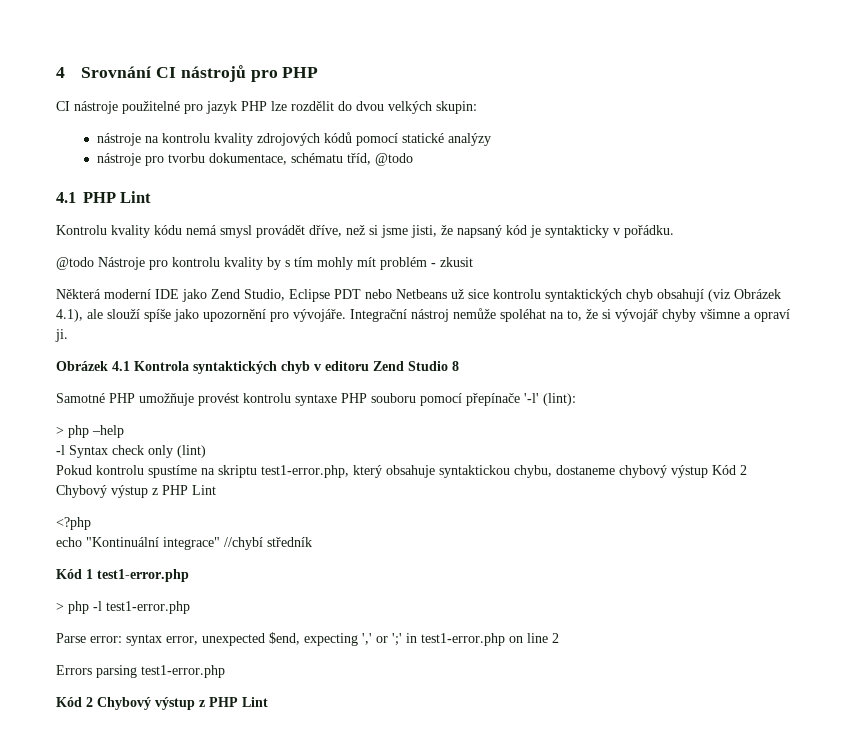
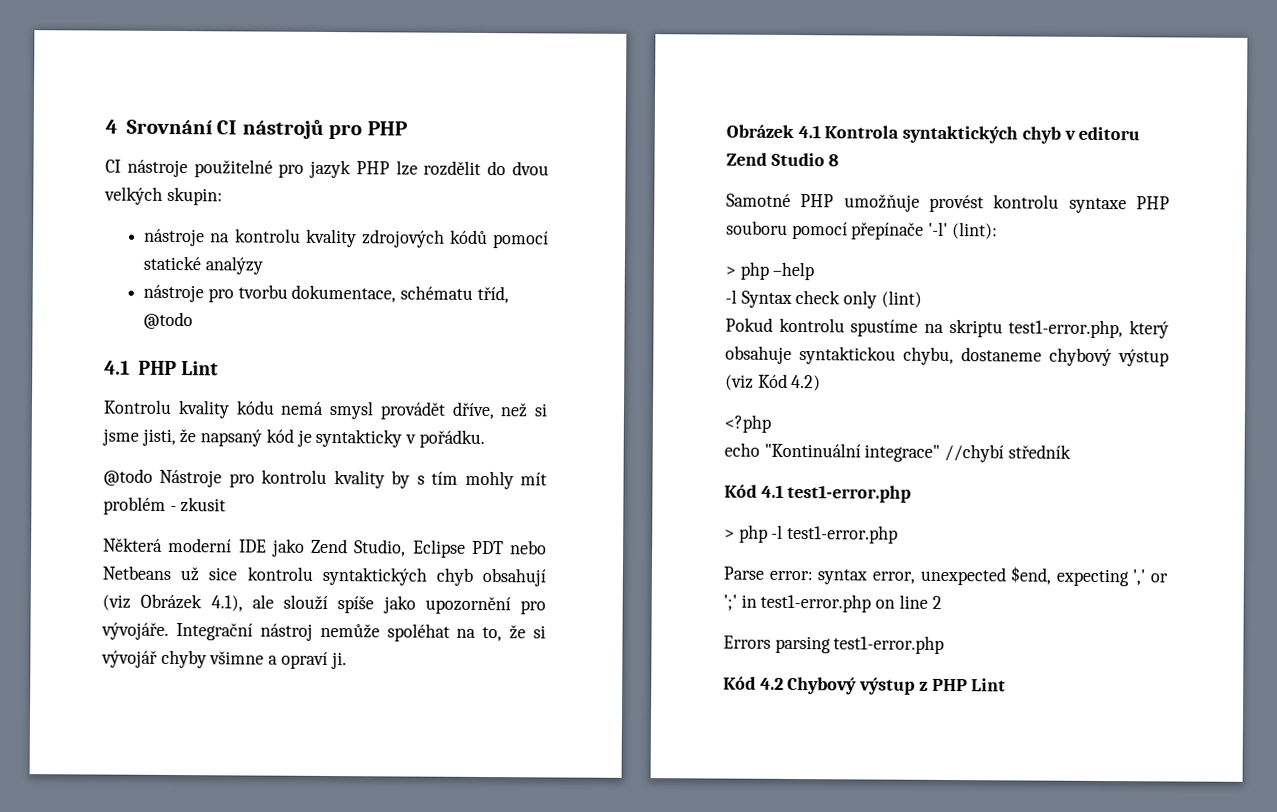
[712,465,747,475] [56,485,216,498] Kód 2 Chybový výstup z PHP Lint -> [725,373,822,392] (viz Kód 4.2)
[86,569,93,579] 1 -> [760,484,784,498] 4.1
[86,697,93,707] 2 -> [759,677,784,690] 4.2

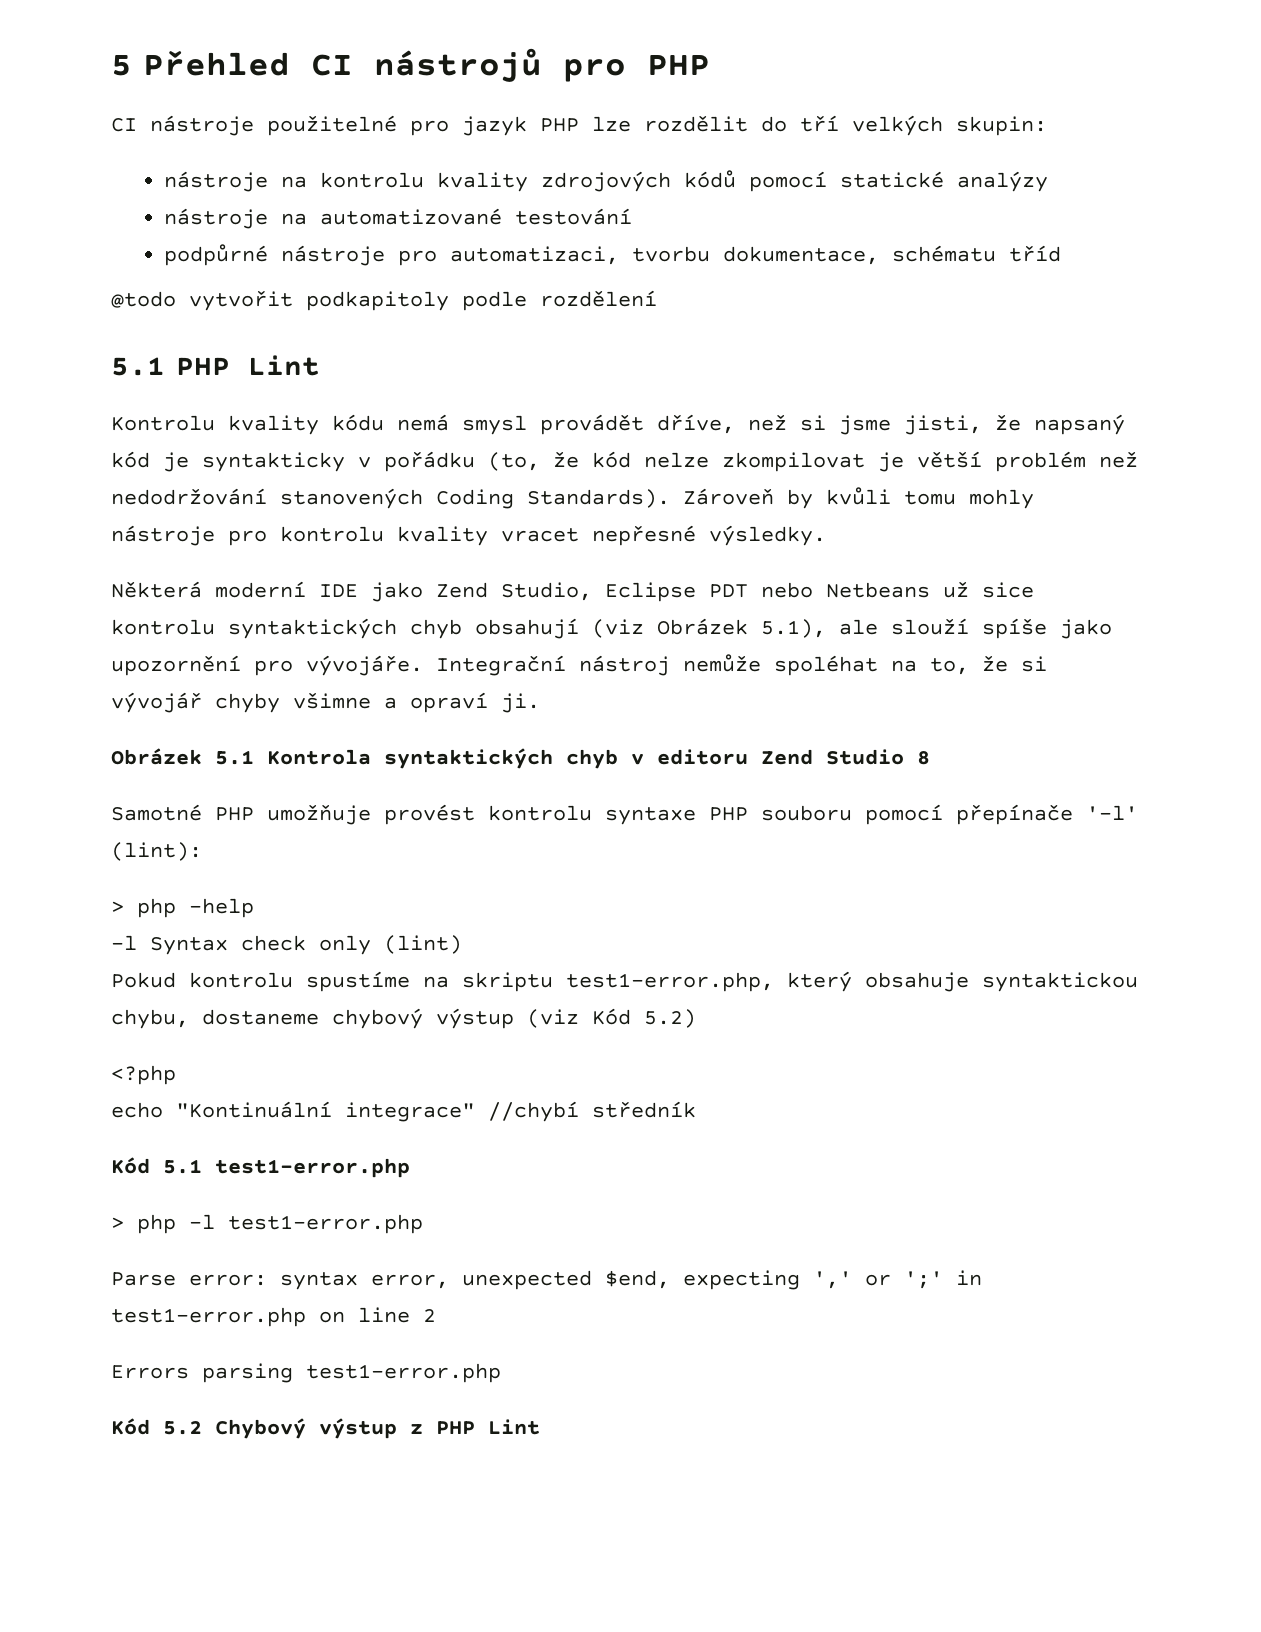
[105,119,213,135] 4 Srovnání -> [111,50,290,76] 5 Přehled
[511,161,549,176] dvou -> [800,115,839,132] tří
[208,288,235,303] pro -> [281,208,633,225] [164,244,620,266] na automatizované testování // podpůrné nástroje pro automatizaci,
[476,285,509,304] [143,311,194,330] [104,360,130,375] tříd, @todo // 4.1 -> [1009,245,1062,262] [111,290,657,311] [111,357,165,376] tříd // @todo vytvořit podkapitoly podle rozdělení // 5.1
[418,429,485,449] [103,468,548,490] [103,496,227,515] pořádku. // @todo Nástroje pro kontrolu kvality by s tím mohly mít problém - zkusit -> [384,451,1138,472] [111,487,1034,509] [111,525,826,546] pořádku (to, že kód nelze zkompilovat je větší problém než nedodržování stanovených Coding Standards). Zároveň by kvůli tomu mohly nástroje pro kontrolu kvality vracet nepřesné výsledky.
[210,595,243,612] 4.1), -> [761,619,826,638] 5.1),
[797,125,821,139] 4.1 -> [215,750,254,765] 5.1
[791,374,822,392] 4.2) -> [644,1009,696,1028] 5.2)
[760,484,784,498] 4.1 -> [163,1159,202,1174] 5.1
[759,677,784,690] 4.2 -> [163,1421,202,1435] 5.2

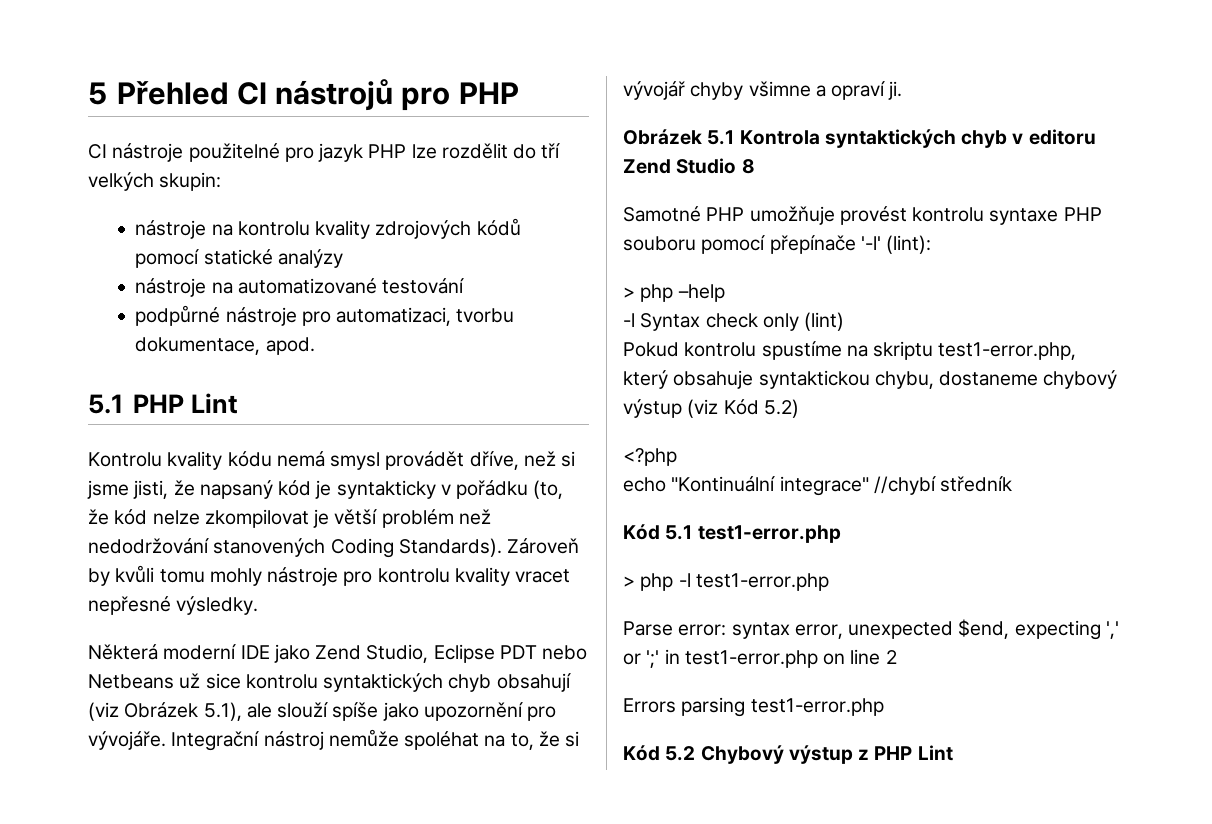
[892,245,1062,262] [111,290,657,311] schématu tříd // @todo vytvořit podkapitoly podle rozdělení -> [265,337,315,355] apod.

